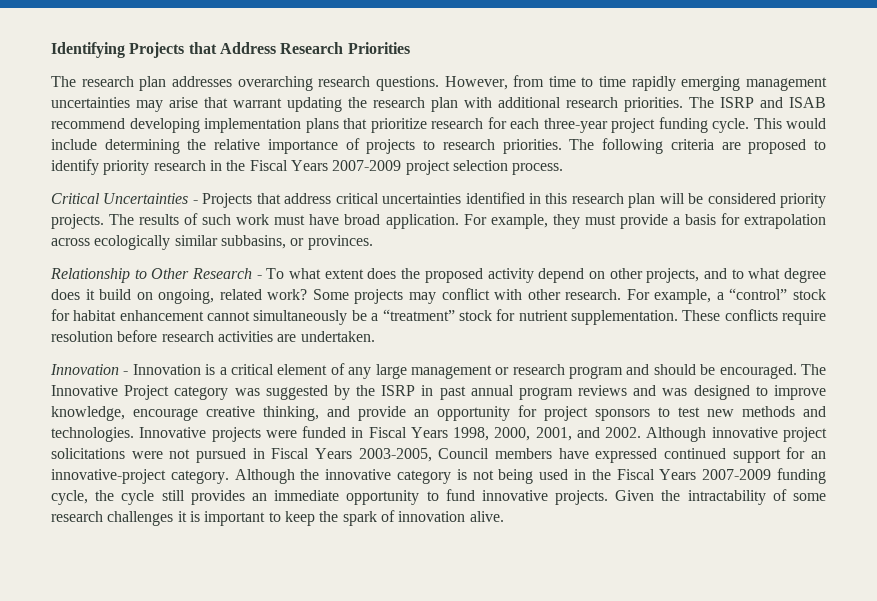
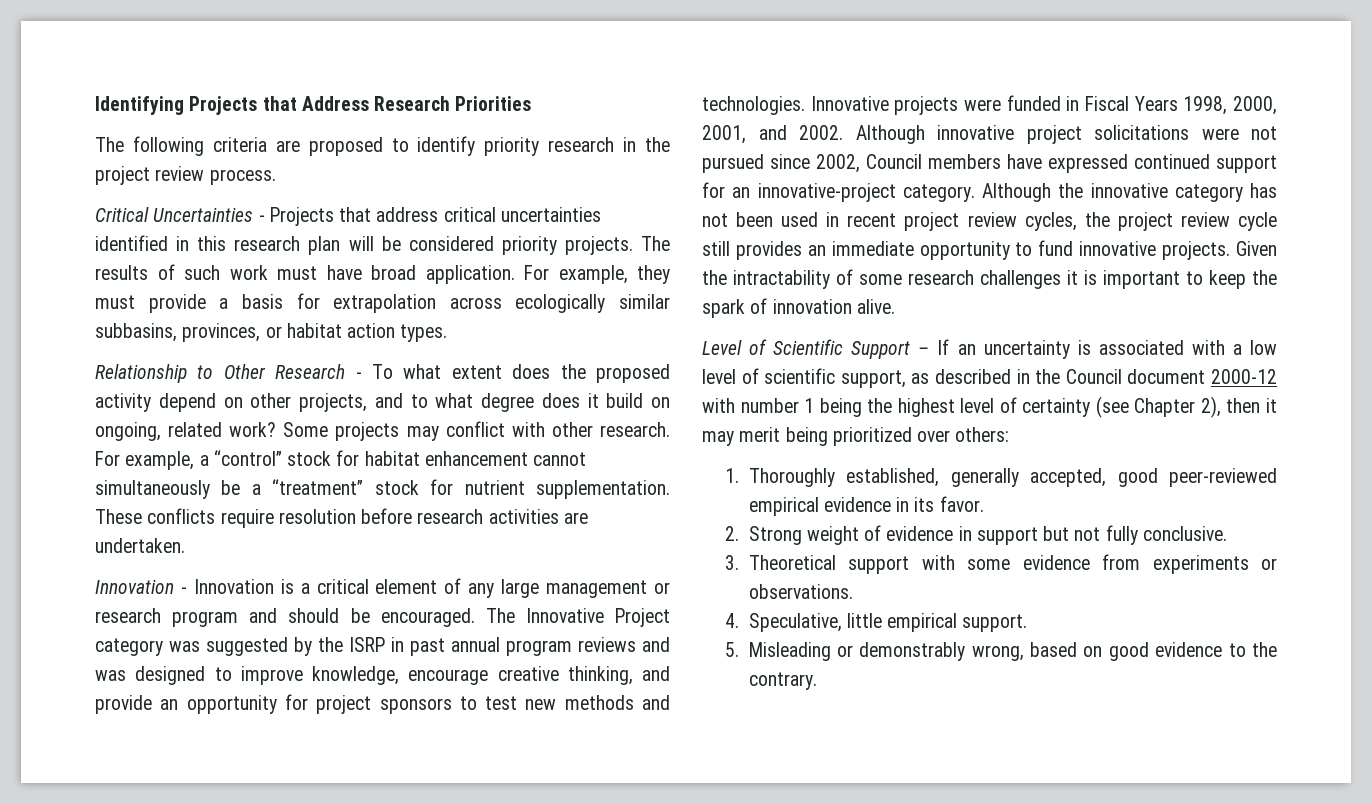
[81,75,827,91] [51,97,826,112] [51,117,826,133] [51,138,595,154] research plan addresses overarching research questions. However, from time to time rapidly emerging management uncertainties may arise that warrant updating the research plan with additional research priorities. The ISRP and ISAB recommend developing implementation plans that prioritize research for each three-year project funding cycle. This would include determining the relative importance of projects to research priorities. The -> (124, 144) none
[249,160,508,175] Fiscal Years 2007-2009 project selection -> [95,166,205,185] project review
[290,235,373,250] or provinces. -> [182,323,448,342] provinces, or habitat action types.
[252,448,432,462] in Fiscal Years 2003-2005, -> [770,154,860,173] since 2002,
[456,468,826,484] [51,490,115,505] is not being used in the Fiscal Years 2007-2009 funding cycle, the -> [1250,183,1277,198] [702,212,1230,231] has not been used in recent project review cycles, the project review
(504, 516) none -> [702,339,1277,359] [702,368,1277,388] [702,396,1277,418] [702,427,1010,446] [724,468,1277,487] [748,496,984,516] [724,525,1227,545] [724,554,1277,574] [748,584,853,599] [724,613,1028,632] [724,642,1277,661] [748,672,817,690] // Level of Scientific Support – If an uncertainty is associated with a low level of scientific support, as described in the Council document 2000-12 with number 1 being the highest level of certainty (see Chapter 2), then it may merit being prioritized over others: // 1. Thoroughly established, generally accepted, good peer-reviewed empirical evidence in its favor. // 2. Strong weight of evidence in support but not fully conclusive. // 3. Theoretical support with some evidence from experiments or observations. // 4. Speculative, little empirical support. // 5. Misleading or demonstrably wrong, based on good evidence to the contrary.

